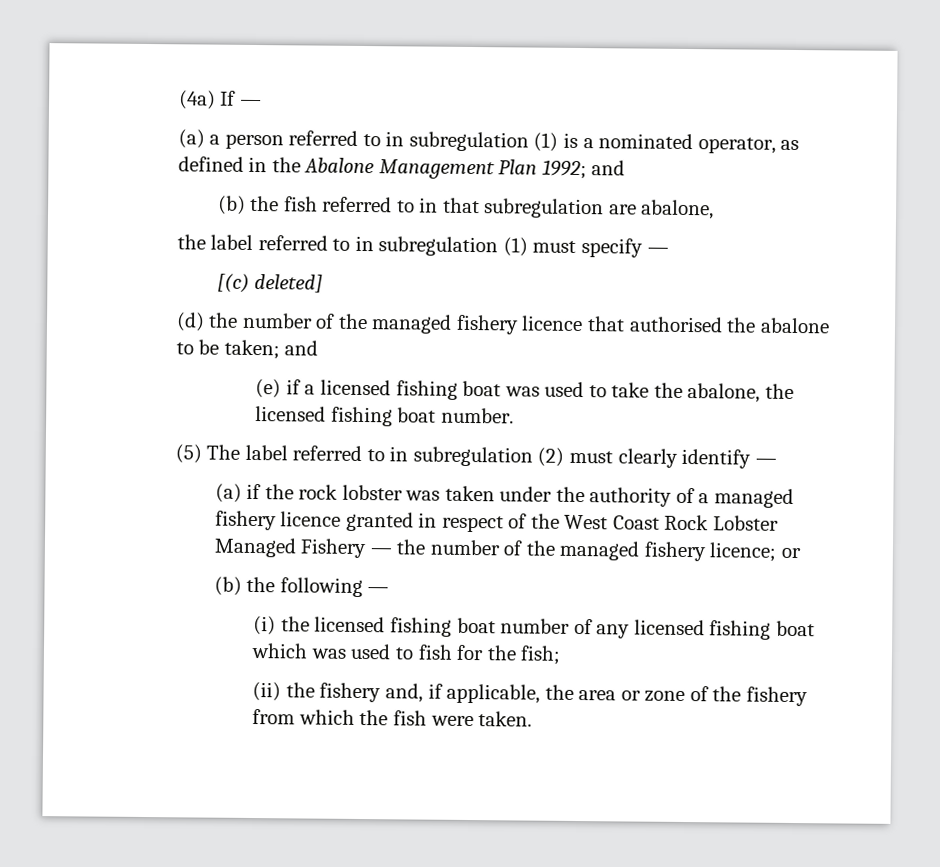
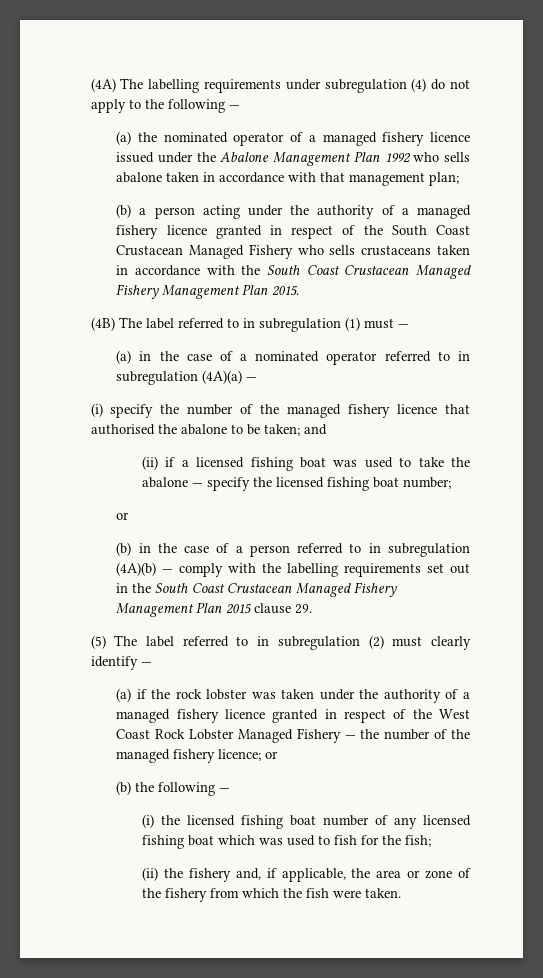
[177,90,262,110] [177,129,800,154] [177,156,626,180] [217,195,715,220] [176,234,206,250] (4a) If — // (a) a person referred to in subregulation (1) is a nominated operator, as defined in the Abalone Management Plan 1992; and // (b) the fish referred to in that subregulation are abalone, // the -> [90,78,470,93] [90,99,240,113] [116,131,471,146] [116,151,471,166] [116,172,460,186] [116,204,472,219] [116,225,471,239] [116,244,471,259] [116,265,471,279] [116,284,300,299] [90,317,142,331] (4A) The labelling requirements under subregulation (4) do not apply to the following — // (a) the nominated operator of a managed fishery licence issued under the Abalone Management Plan 1992 who sells abalone taken in accordance with that management plan; // (b) a person acting under the authority of a managed fishery licence granted in respect of the South Coast Crustacean Managed Fishery who sells crustaceans taken in accordance with the South Coast Crustacean Managed Fishery Management Plan 2015. // (4B) The
[580,238,669,258] [216,273,324,293] [175,312,205,332] specify — // [(c) deleted] // (d) -> [397,324,409,328] [116,350,471,365] [116,370,258,385] [90,403,154,418] — // (a) in the case of a nominated operator referred to in subregulation (4A)(a) — // (i) specify
[255,379,282,399] (e) -> [142,456,159,470] (ii)
[687,383,794,403] [255,406,515,427] abalone, the licensed fishing boat number. -> [142,477,452,491] [116,512,130,520] [116,542,470,557] [116,562,471,577] [116,582,398,597] [116,602,313,617] abalone — specify the licensed fishing boat number; // or // (b) in the case of a person referred to in subregulation (4A)(b) — comply with the labelling requirements set out in the South Coast Crustacean Managed Fishery Management Plan 2015 clause 29.

